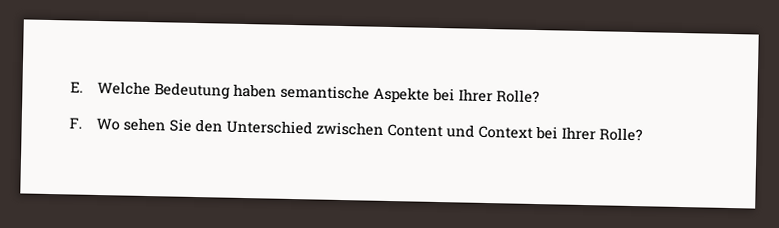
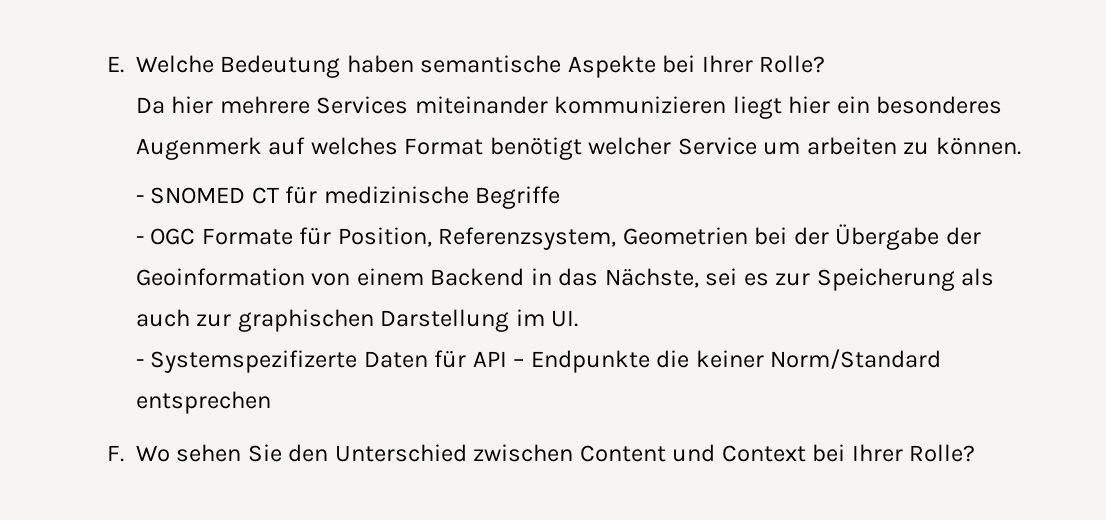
(540, 96) none -> [135,96,1003,119] [135,137,1021,160] [135,186,561,209] [135,224,981,250] [135,268,995,291] [135,309,579,332] [135,349,942,373] [135,391,271,414] // Da hier mehrere Services miteinander kommunizieren liegt hier ein besonderes Augenmerk auf welches Format benötigt welcher Service um arbeiten zu können. // - SNOMED CT für medizinische Begriffe // - OGC Formate für Position, Referenzsystem, Geometrien bei der Übergabe der Geoinformation von einem Backend in das Nächste, sei es zur Speicherung als auch zur graphischen Darstellung im UI. // - Systemspezifizerte Daten für API – Endpunkte die keiner Norm/Standard entsprechen

